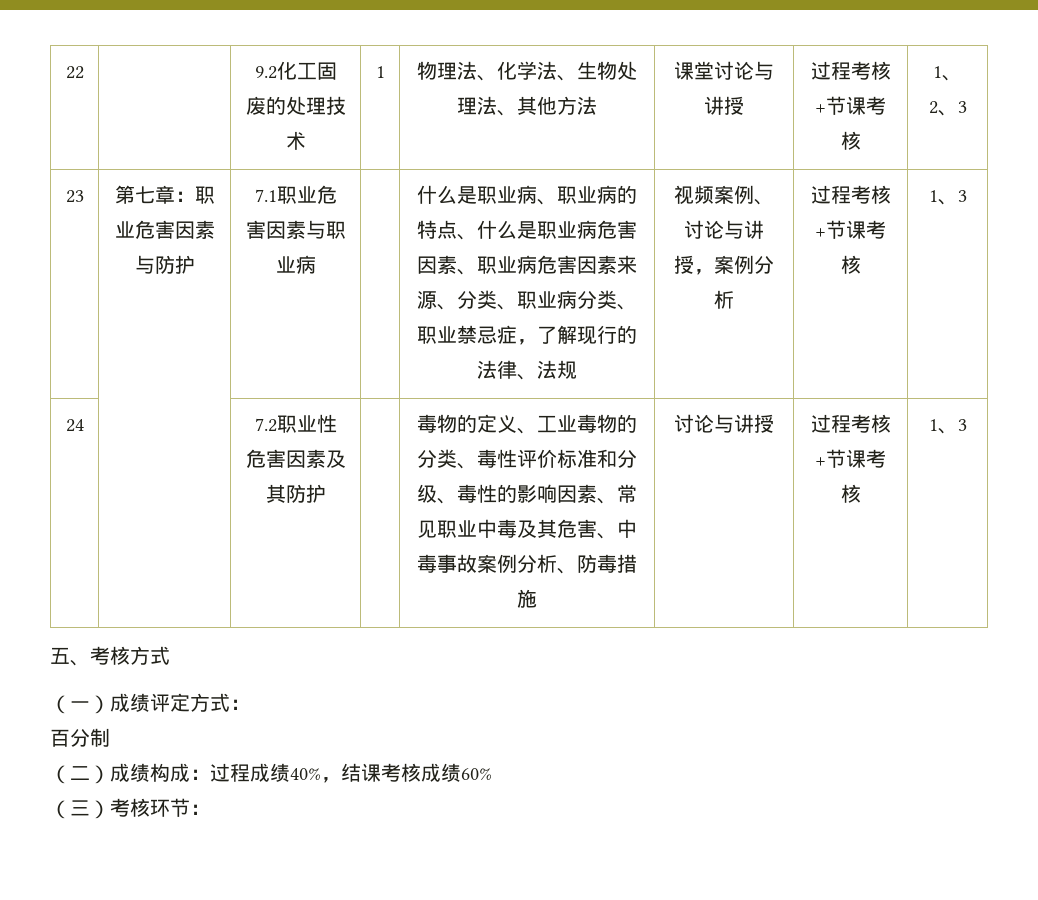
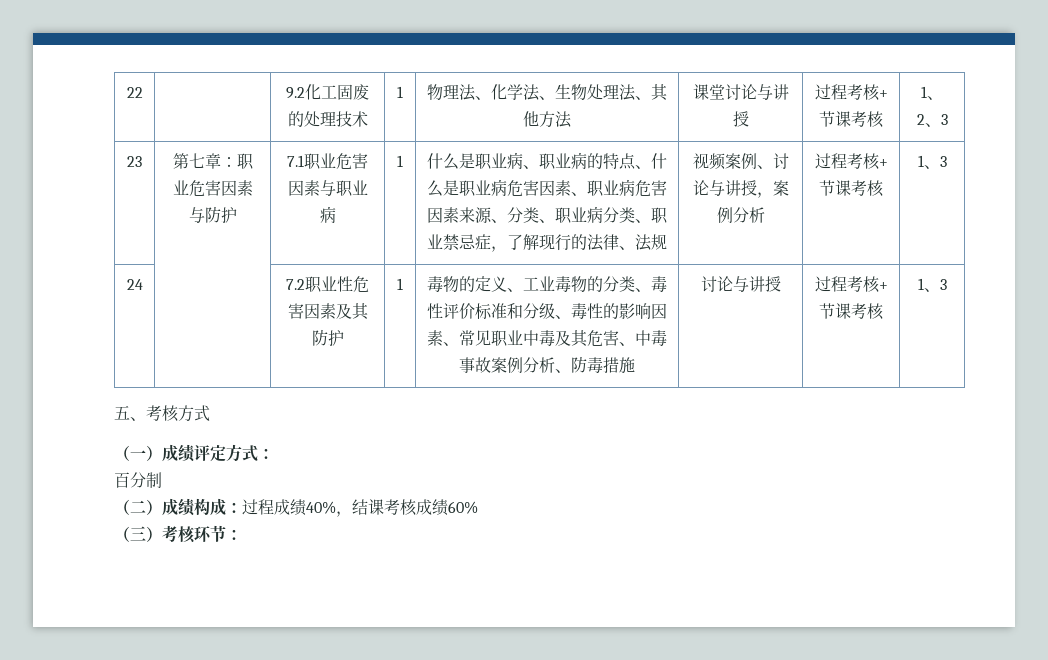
(316, 264) none -> [397,155,403,167] 1
(326, 493) none -> [397,278,403,290] 1

